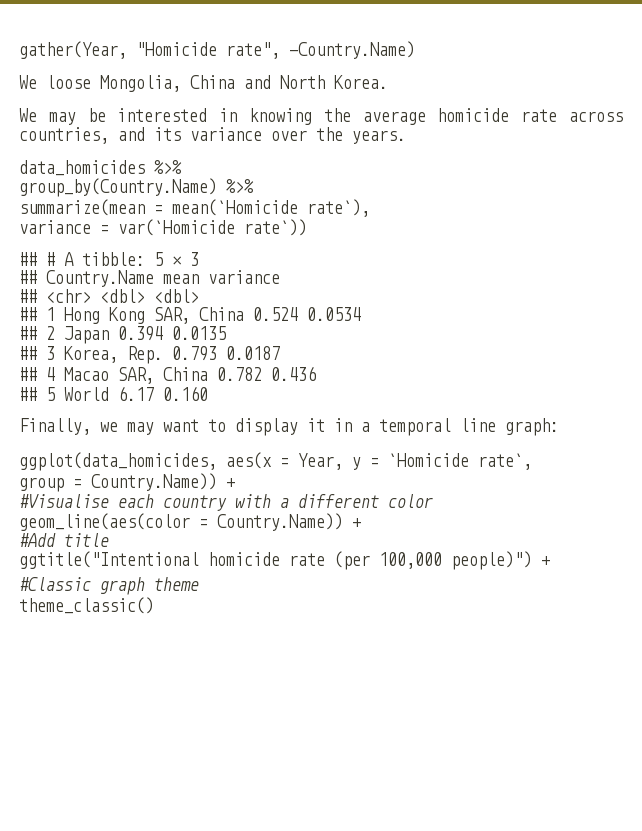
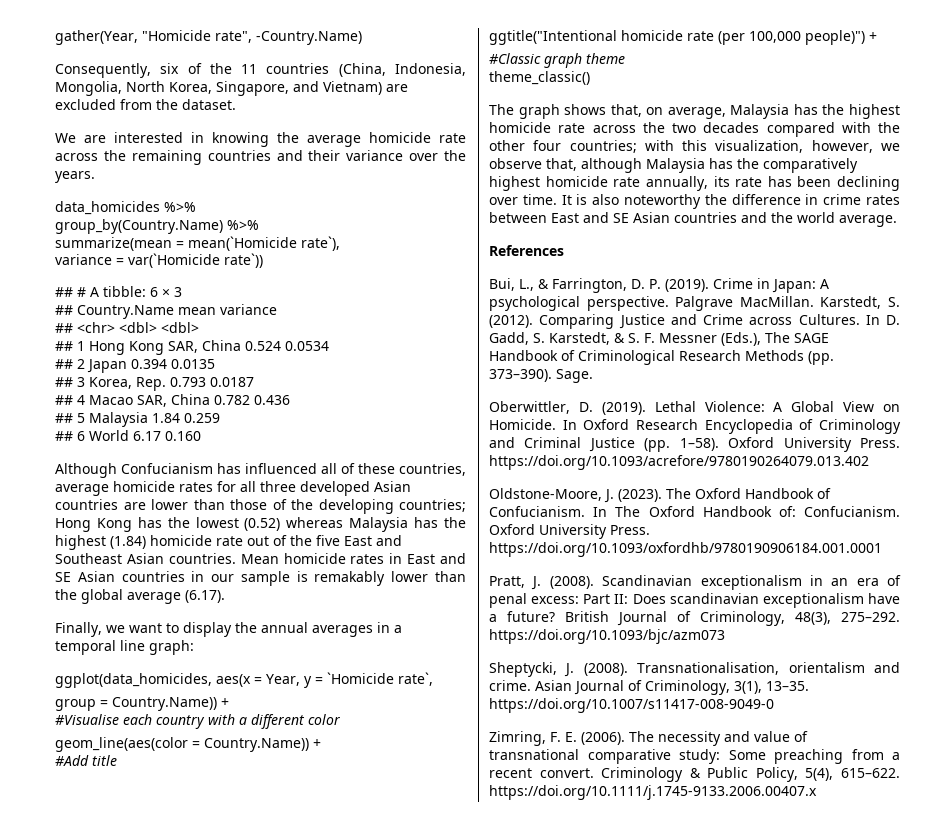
[19,75,388,92] [19,108,106,125] We loose Mongolia, China and North Korea. // We may be -> [55,63,466,78] [55,81,408,96] [55,99,236,110] [55,133,106,143] Consequently, six of the 11 countries (China, Indonesia, Mongolia, North Korea, Singapore, and Vietnam) are excluded from the dataset. // We are
[19,127,181,144] countries, and its -> [103,150,341,165] the remaining countries and their
[154,252,163,266] 5 -> [150,287,158,297] 6
[64,386,208,401] World 6.17 0.160 -> [89,412,220,427] [55,430,201,441] [55,463,466,478] [55,481,411,496] [55,499,466,514] [55,517,467,532] [55,535,402,550] [55,553,466,564] [55,571,466,586] [55,589,225,604] Malaysia 1.84 0.259 // ## 6 World 6.17 0.160 // Although Confucianism has influenced all of these countries, average homicide rates for all three developed Asian countries are lower than those of the developing countries; Hong Kong has the lowest (0.52) whereas Malaysia has the highest (1.84) homicide rate out of the five East and Southeast Asian countries. Mean homicide rates in East and SE Asian countries in our sample is remakably lower than the global average (6.17).
[127,422,154,435] may -> (125, 629) none
[307,418,325,432] it -> [235,622,373,637] the annual averages
(154, 605) none -> [489,104,900,119] [489,122,900,137] [489,140,900,153] [489,158,858,173] [489,176,900,191] [489,194,900,209] [489,212,897,227] [489,245,564,256] [489,278,829,293] [489,296,900,311] [489,314,900,329] [489,332,829,346] [489,350,834,365] [489,369,593,383] [489,401,900,415] [489,419,901,434] [489,437,900,452] [489,455,869,470] [489,488,831,503] [489,506,900,517] [489,524,650,539] [489,542,882,557] [489,575,901,590] [489,593,900,608] [489,611,900,626] [489,629,725,644] [489,662,900,677] [489,680,809,695] [489,698,774,713] [489,731,808,746] [489,749,900,764] [489,767,900,782] [489,785,817,800] // The graph shows that, on average, Malaysia has the highest homicide rate across the two decades compared with the other four countries; with this visualization, however, we observe that, although Malaysia has the comparatively highest homicide rate annually, its rate has been declining over time. It is also noteworthy the difference in crime rates between East and SE Asian countries and the world average. // References // Bui, L., & Farrington, D. P. (2019). Crime in Japan: A psychological perspective. Palgrave MacMillan. Karstedt, S. (2012). Comparing Justice and Crime across Cultures. In D. Gadd, S. Karstedt, & S. F. Messner (Eds.), The SAGE Handbook of Criminological Research Methods (pp. 373–390). Sage. // Oberwittler, D. (2019). Lethal Violence: A Global View on Homicide. In Oxford Research Encyclopedia of Criminology and Criminal Justice (pp. 1–58). Oxford University Press. https://doi.org/10.1093/acrefore/9780190264079.013.402 // Oldstone-Moore, J. (2023). The Oxford Handbook of Confucianism. In The Oxford Handbook of: Confucianism. Oxford University Press. https://doi.org/10.1093/oxfordhb/9780190906184.001.0001 // Pratt, J. (2008). Scandinavian exceptionalism in an era of penal excess: Part II: Does scandinavian exceptionalism have a future? British Journal of Criminology, 48(3), 275–292. https://doi.org/10.1093/bjc/azm073 // Sheptycki, J. (2008). Transnationalisation, orientalism and crime. Asian Journal of Criminology, 3(1), 13–35. https://doi.org/10.1007/s11417-008-9049-0 // Zimring, F. E. (2006). The necessity and value of transnational comparative study: Some preaching from a recent convert. Criminology & Public Policy, 5(4), 615–622. https://doi.org/10.1111/j.1745-9133.2006.00407.x

